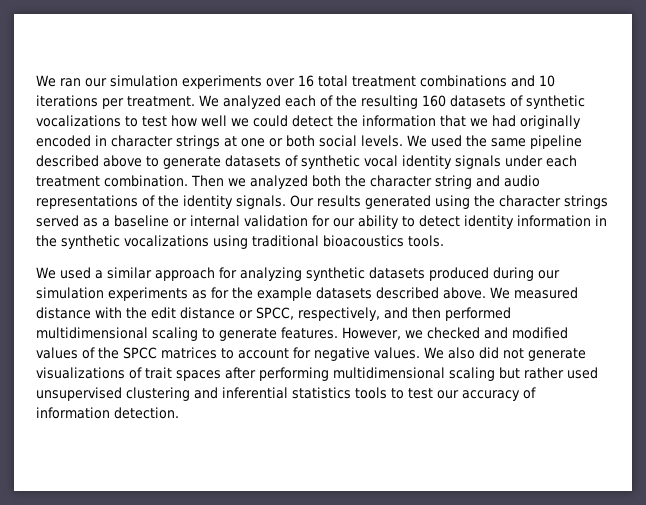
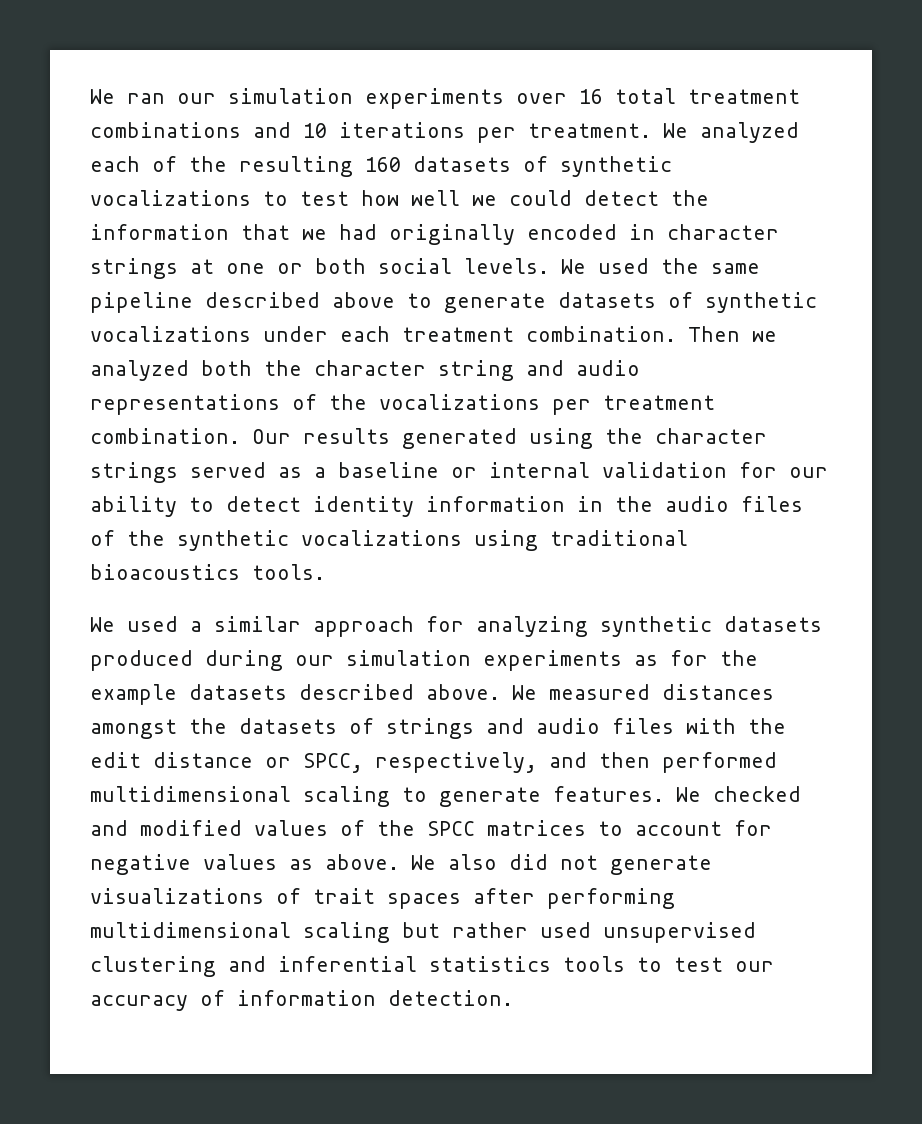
[364,155,501,169] vocal identity signals -> [90,326,251,342] vocalizations
[183,195,286,209] identity signals. -> [379,394,715,415] [90,428,240,444] vocalizations per treatment combination.
(57, 241) none -> [665,496,803,512] [90,530,165,546] audio files of the
[36,307,91,319] distance -> [662,684,774,700] [90,718,674,739] distances amongst the datasets of strings and audio files
[342,327,423,340] However, we -> [676,787,701,802] We
[374,347,420,359] values. -> [203,854,399,870] values as above.

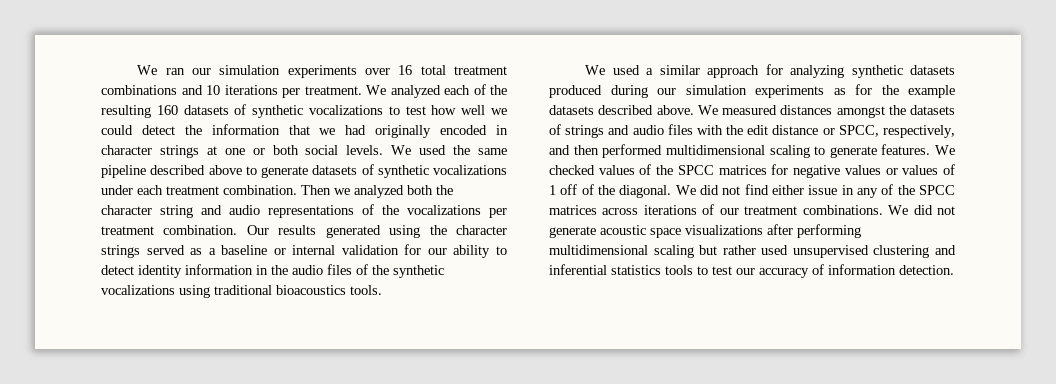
[90,820,242,836] and modified -> (595, 170) none
[598,821,722,836] to account -> (767, 170) none
[289,854,712,875] [90,888,461,909] as above. We also did not generate visualizations of trait spaces -> [885,164,955,175] [549,184,955,198] [549,204,956,215] [549,225,763,238] or values of 1 off of the diagonal. We did not find either issue in any of the SPCC matrices across iterations of our treatment combinations. We did not generate acoustic space visualizations

